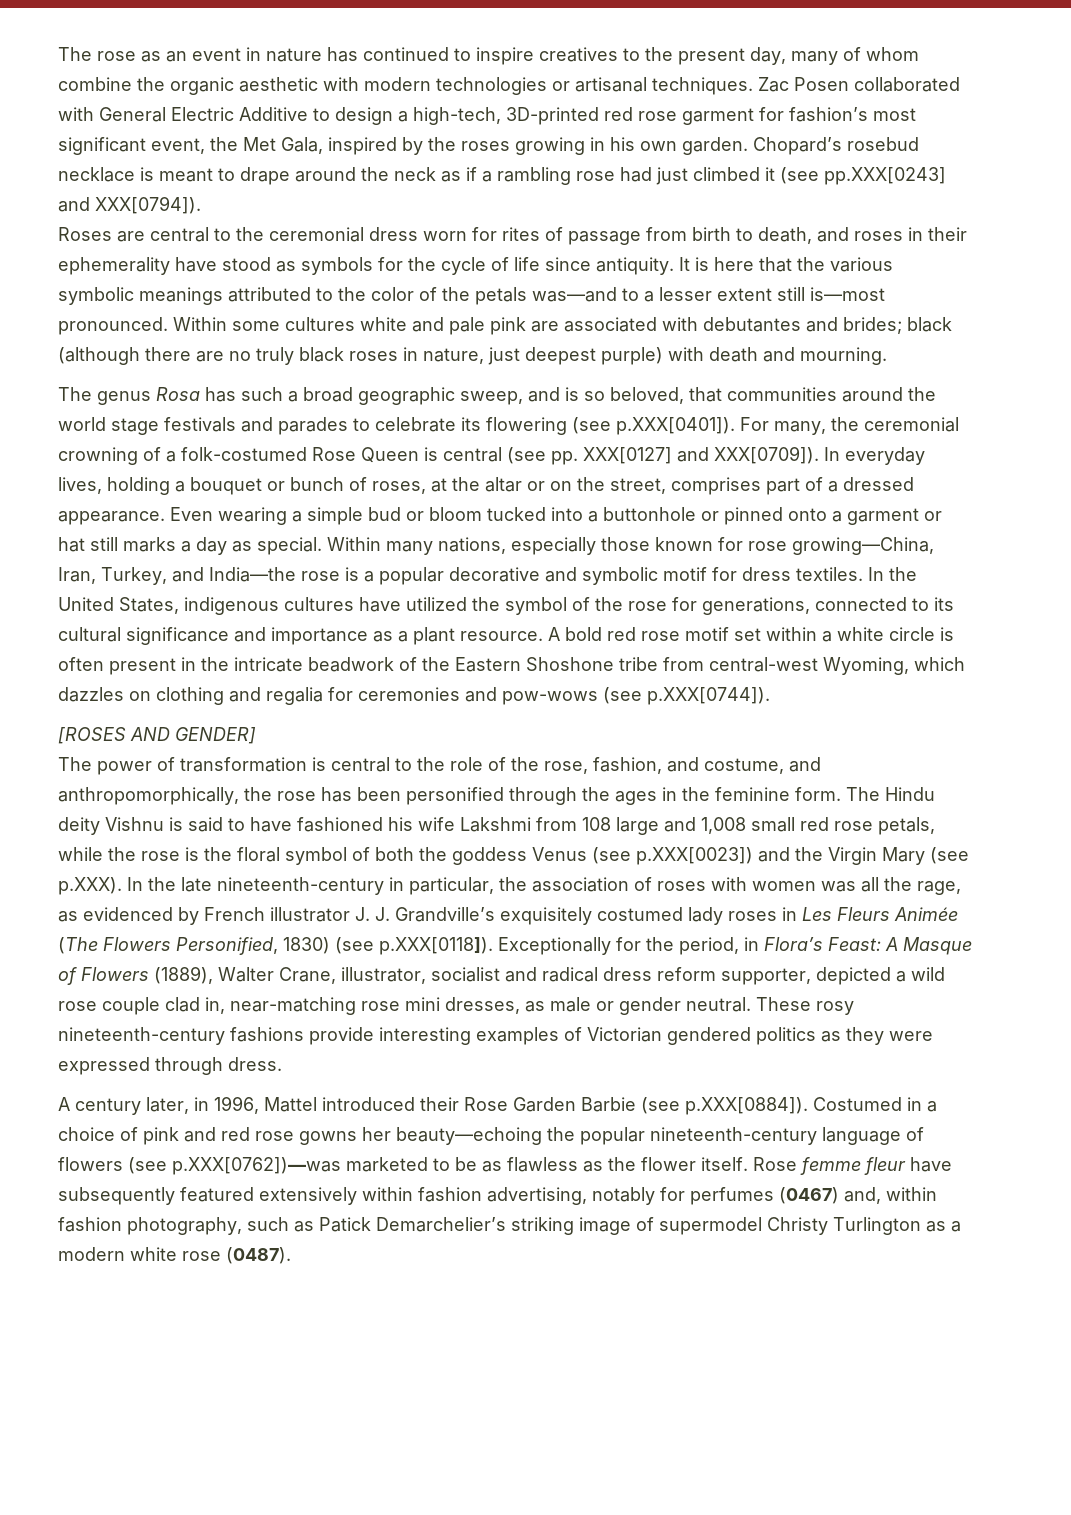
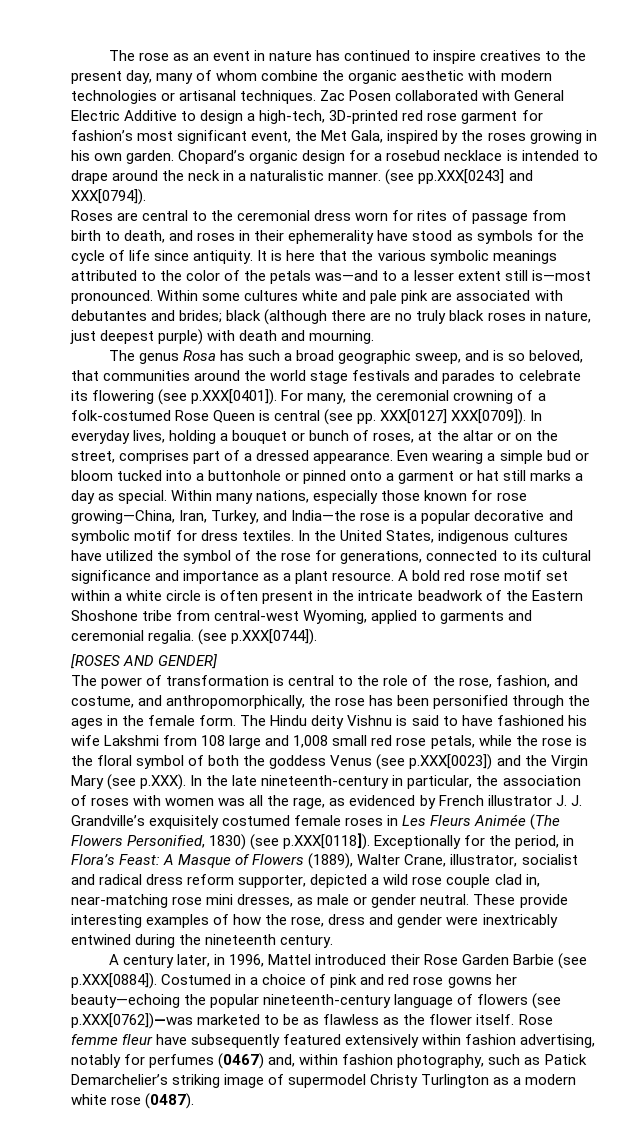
(842, 146) none -> [249,150,383,164] organic design for a
[159,168,213,182] meant -> [521,150,579,161] intended
[441,167,775,185] as if a rambling rose had just climbed it -> [223,170,382,181] in a naturalistic manner.
[677,447,709,462] and -> (448, 416) none
[914,657,965,671] [58,687,598,705] which dazzles on clothing and regalia for ceremonies and pow-wows -> [371,610,533,624] [71,630,195,644] applied to garments and ceremonial regalia.
[715,787,790,801] feminine -> [148,715,196,726] female
[688,907,723,925] lady -> [294,815,342,826] female
[816,1001,854,1015] [58,1027,304,1045] rosy nineteenth-century fashions -> (516, 899) none
[587,1027,933,1045] [58,1057,282,1075] Victorian gendered politics as they were expressed through dress. -> [233,914,558,928] [71,934,334,948] how the rose, dress and gender were inextricably entwined during the nineteenth century.

